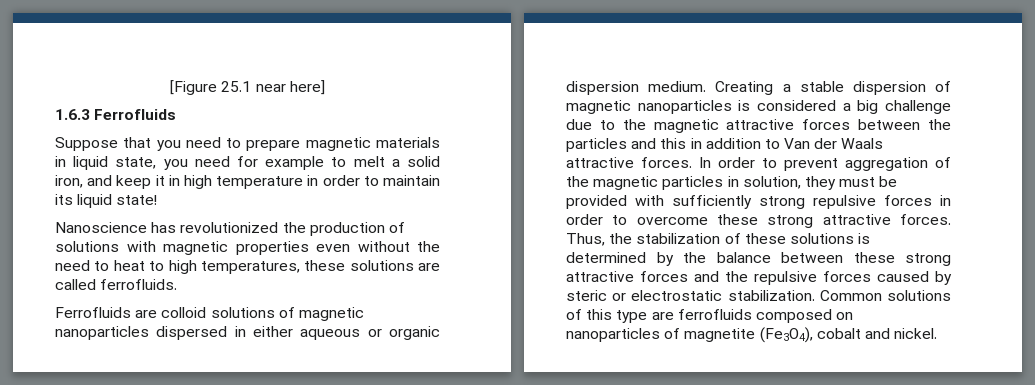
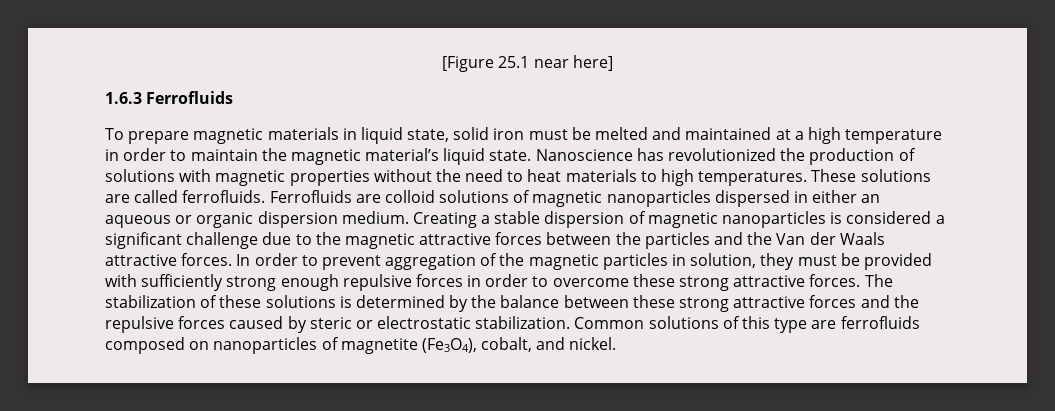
[55,137,242,151] Suppose that you need to -> [105,128,124,140] To
[163,156,440,170] [55,175,180,189] you need for example to melt a solid iron, and keep it in -> [453,127,804,140] solid iron must be melted and maintained at a
[55,194,158,208] its liquid state! // -> [261,148,532,165] the magnetic material’s liquid state.
[316,244,350,252] even -> (370, 178) none
(145, 265) none -> [565,169,637,182] materials
[200,260,346,274] temperatures, these -> [698,169,857,186] temperatures. These
(178, 284) // -> (266, 196) none
(293, 331) none -> [861,194,881,203] an
[857,100,879,114] big -> [105,232,182,249] significant
[660,138,780,149] this in addition to -> [747,232,773,245] the
(805, 202) none -> [280,274,339,291] enough
[566,233,633,246] Thus, the -> [864,274,893,287] The
[816,328,861,339] cobalt -> [481,337,533,352] cobalt,

